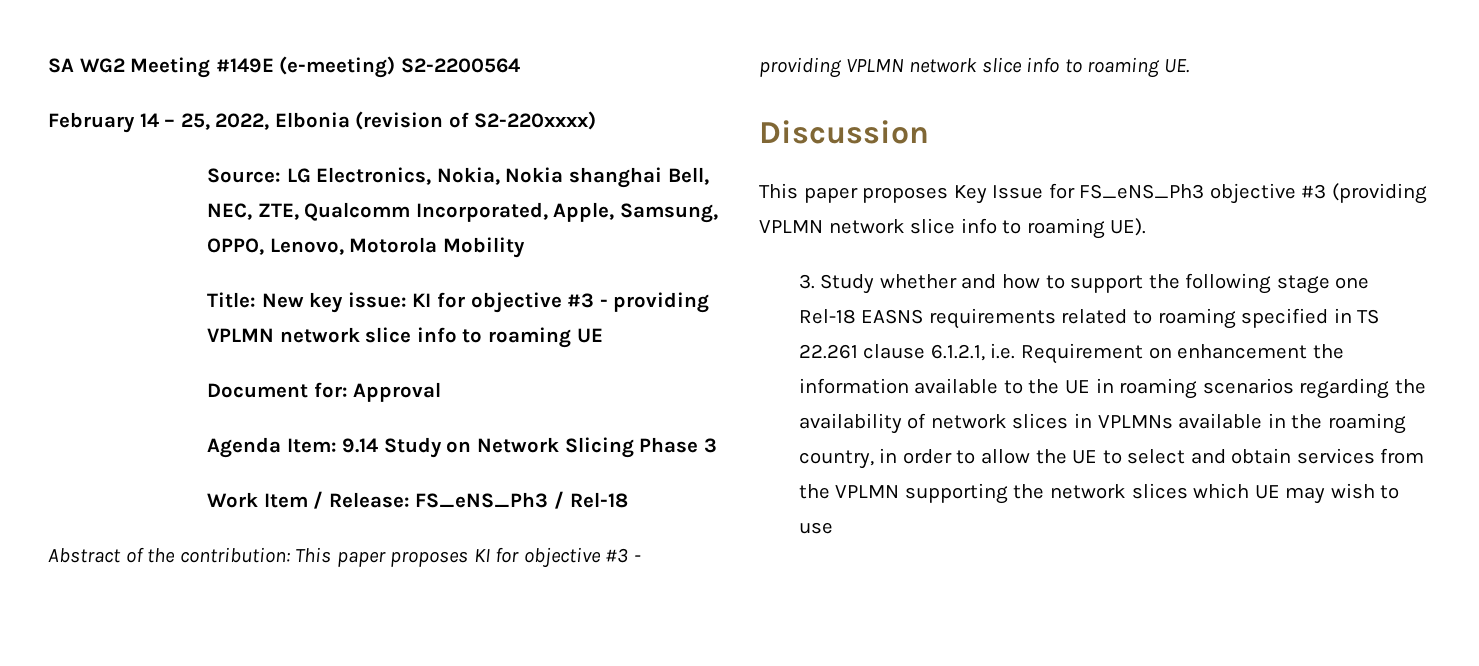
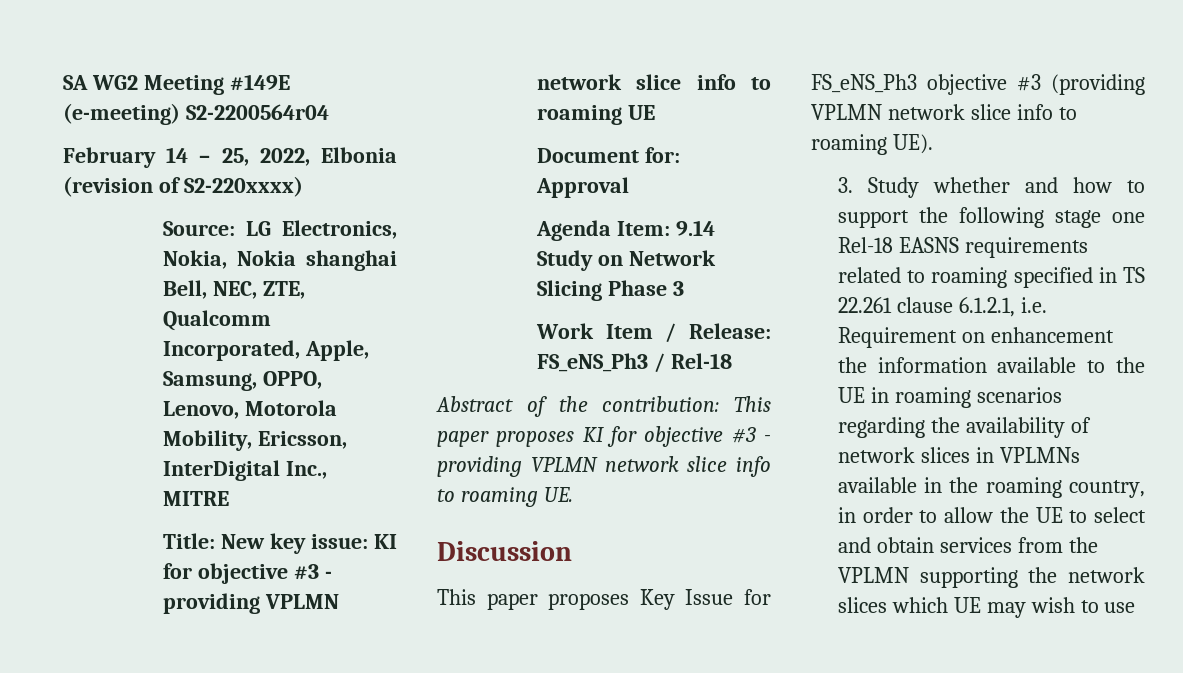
[400,58,520,73] S2-2200564 -> [185,104,329,120] S2-2200564r04
[442,237,525,258] Mobility -> [163,430,348,451] [163,460,328,481] [163,491,230,506] Mobility, Ericsson, InterDigital Inc., MITRE

